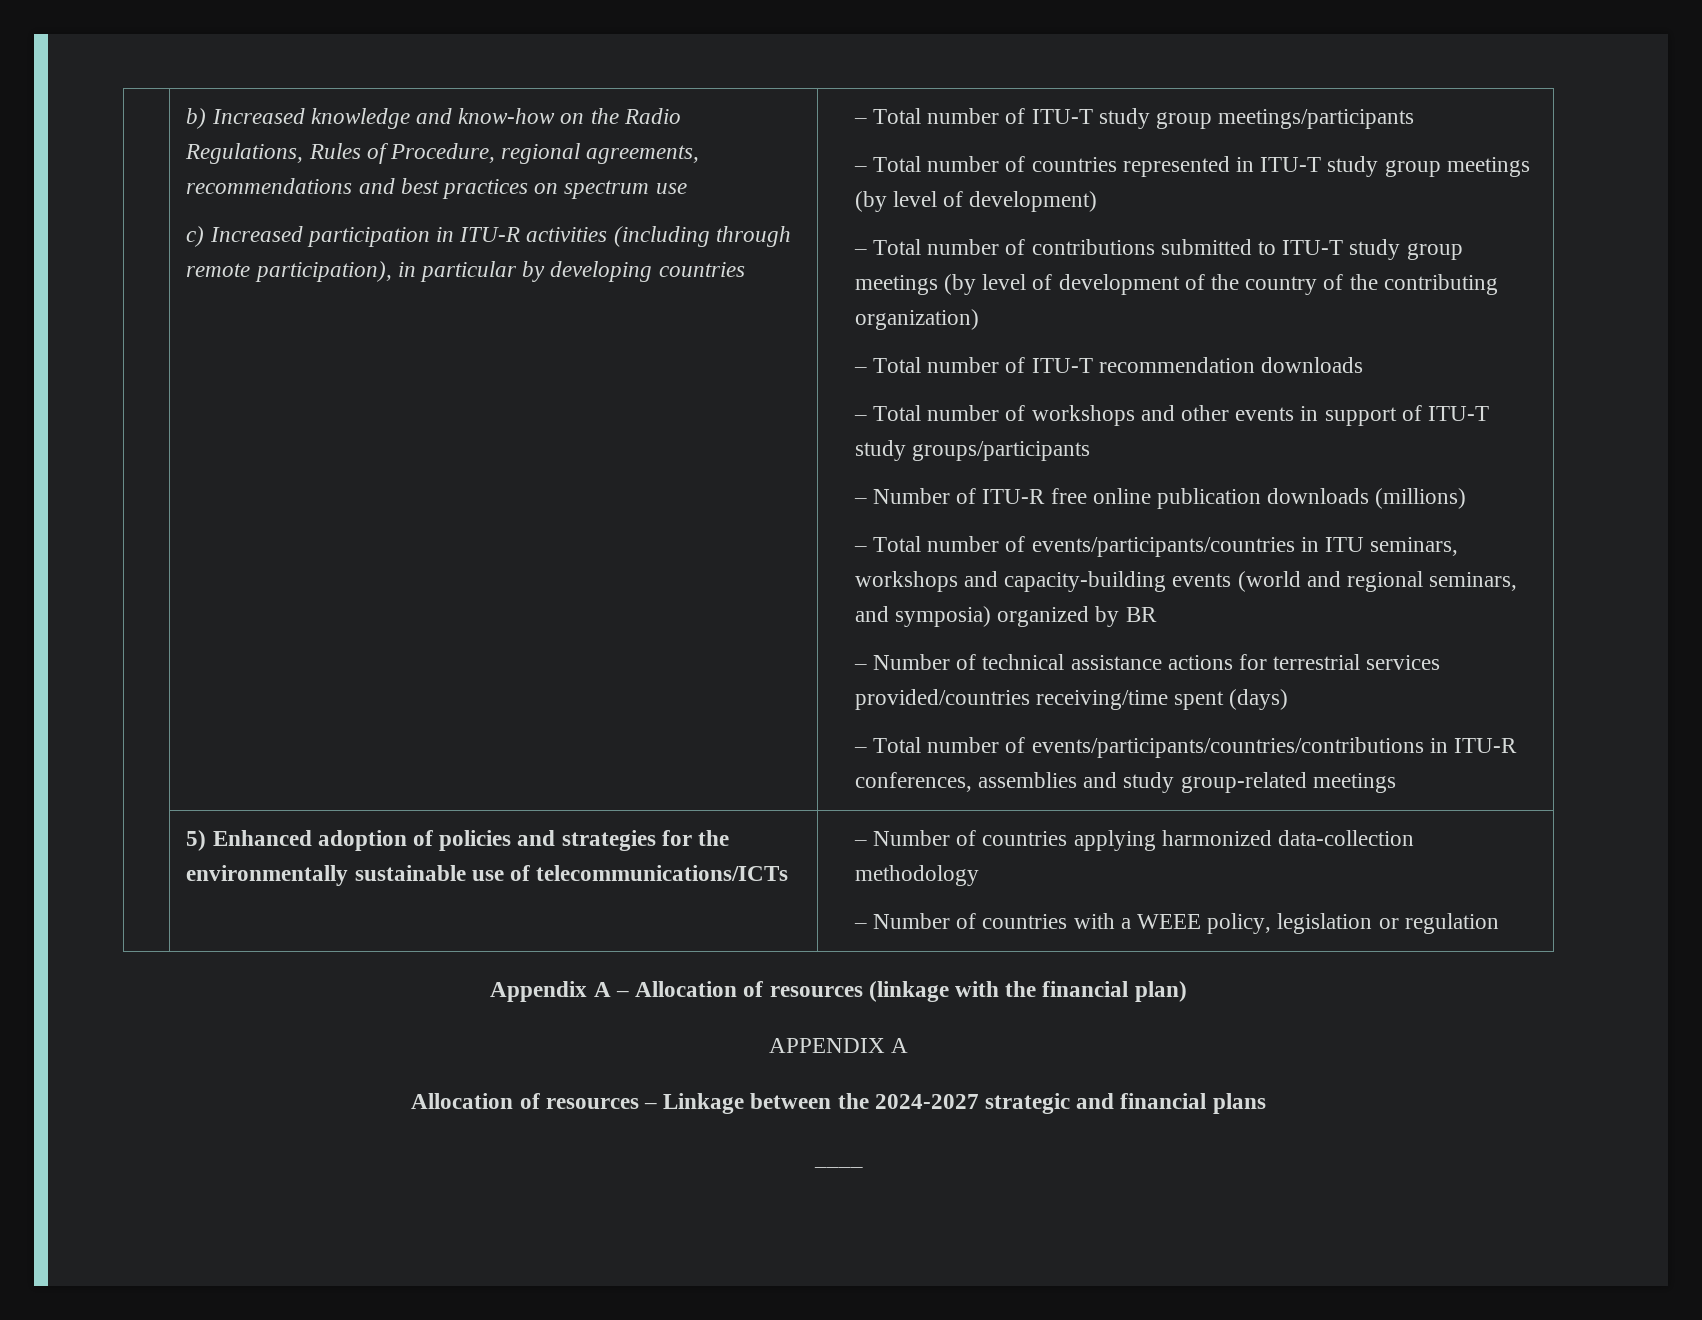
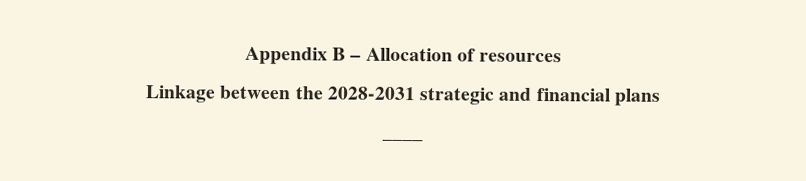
[186,108,681,129] [185,143,700,164] [186,178,687,199] [186,226,791,247] [186,261,745,282] [853,108,1415,129] [853,156,1530,177] [854,191,1098,212] [853,239,1463,260] [854,274,1498,295] [854,309,979,330] [853,357,1363,373] [853,405,1490,426] [854,440,1090,461] [853,488,1467,509] [853,536,1459,557] [854,571,1518,592] [854,606,1157,627] [853,654,1441,670] [854,689,1289,710] [853,737,1517,758] [854,772,1396,793] [186,830,730,851] [186,865,789,886] [853,830,1414,851] [854,865,979,886] [853,913,1499,934] [490,981,1187,1002] [768,1038,909,1053] [411,1093,657,1109] | b) Increased knowledge and know-how on the Radio Regulations, Rules of Procedure, regional agreements, recommendations and best practices on spectrum use // c) Increased participation in ITU-R activities (including through remote participation), in particular by developing countries | – Total number of ITU-T study group meetings/participants // – Total number of countries represented in ITU-T study group meetings (by level of development) // – Total number of contributions submitted to ITU-T study group meetings (by level of development of the country of the contributing organization) // – Total number of ITU-T recommendation downloads // – Total number of workshops and other events in support of ITU-T study groups/participants // – Number of ITU-R free online publication downloads (millions) // – Total number of events/participants/countries in ITU seminars, workshops and capacity-building events (world and regional seminars, and symposia) organized by BR // – Number of technical assistance actions for terrestrial services provided/countries receiving/time spent (days) // – Total number of events/participants/countries/contributions in ITU-R conferences, assemblies and study group-related meetings // | 5) Enhanced adoption of policies and strategies for the environmentally sustainable use of telecommunications/ICTs | – Number of countries applying harmonized data-collection methodology // – Number of countries with a WEEE policy, legislation or regulation // Appendix A – Allocation of resources (linkage with the financial plan) // APPENDIX A // Allocation of resources – -> [244,46,563,65] Appendix B – Allocation of resources //
[874,1094,979,1109] 2024-2027 -> [326,86,416,101] 2028-2031

